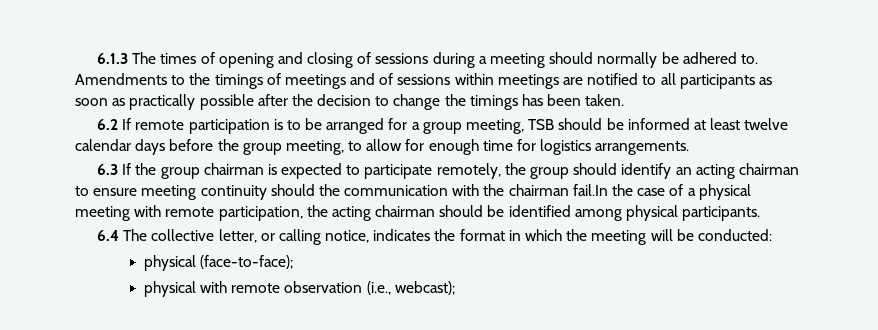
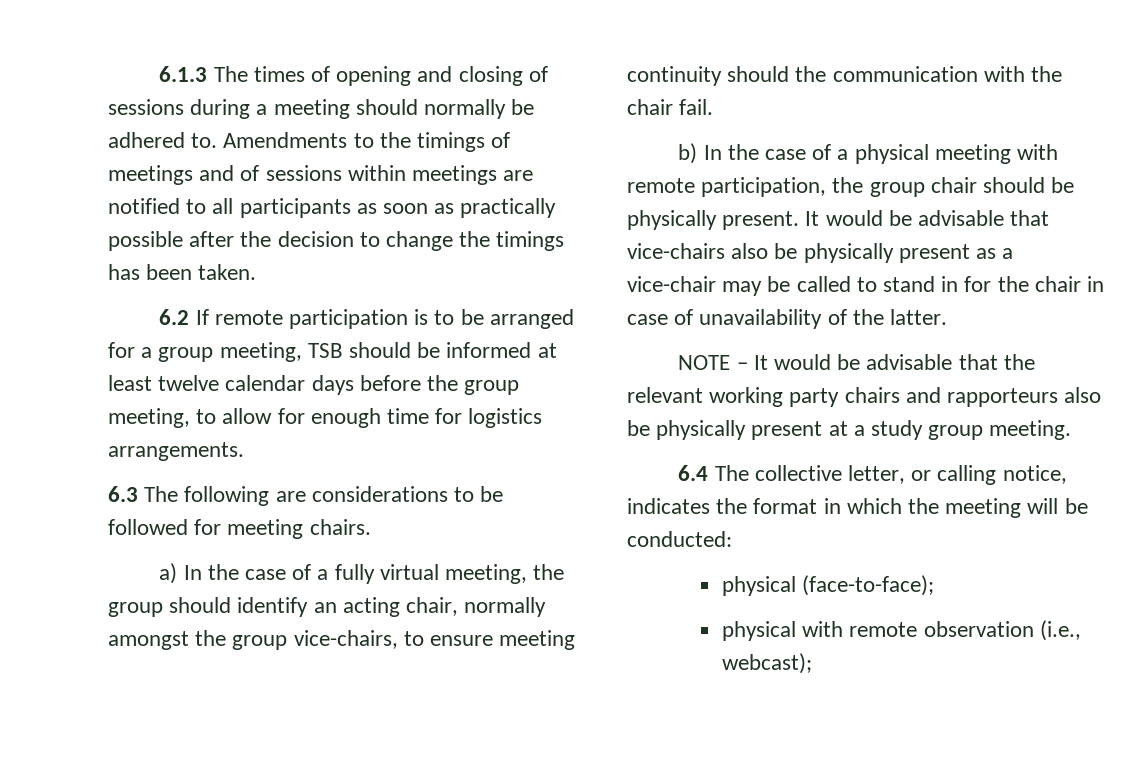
[122,163,501,179] If the group chairman is expected to participate remotely, -> [144,486,504,506] [108,519,371,539] [159,563,528,584] The following are considerations to be followed for meeting chairs. // a) In the case of a fully virtual meeting,
[738,163,799,175] chairman -> [406,597,547,617] [108,630,398,650] chair, normally amongst the group vice-chairs,
[508,184,608,196] chairman fail.In -> [627,99,714,115] [678,143,722,164] chair fail. // b) In
[331,205,761,221] acting chairman should be identified among physical participants. -> [869,177,1075,197] [627,210,1050,230] [627,243,1014,263] [627,276,1105,296] [627,309,948,329] [678,354,1035,370] [627,387,1102,407] [627,420,1072,440] group chair should be physically present. It would be advisable that vice-chairs also be physically present as a vice-chair may be called to stand in for the chair in case of unavailability of the latter. // NOTE – It would be advisable that the relevant working party chairs and rapporteurs also be physically present at a study group meeting.

